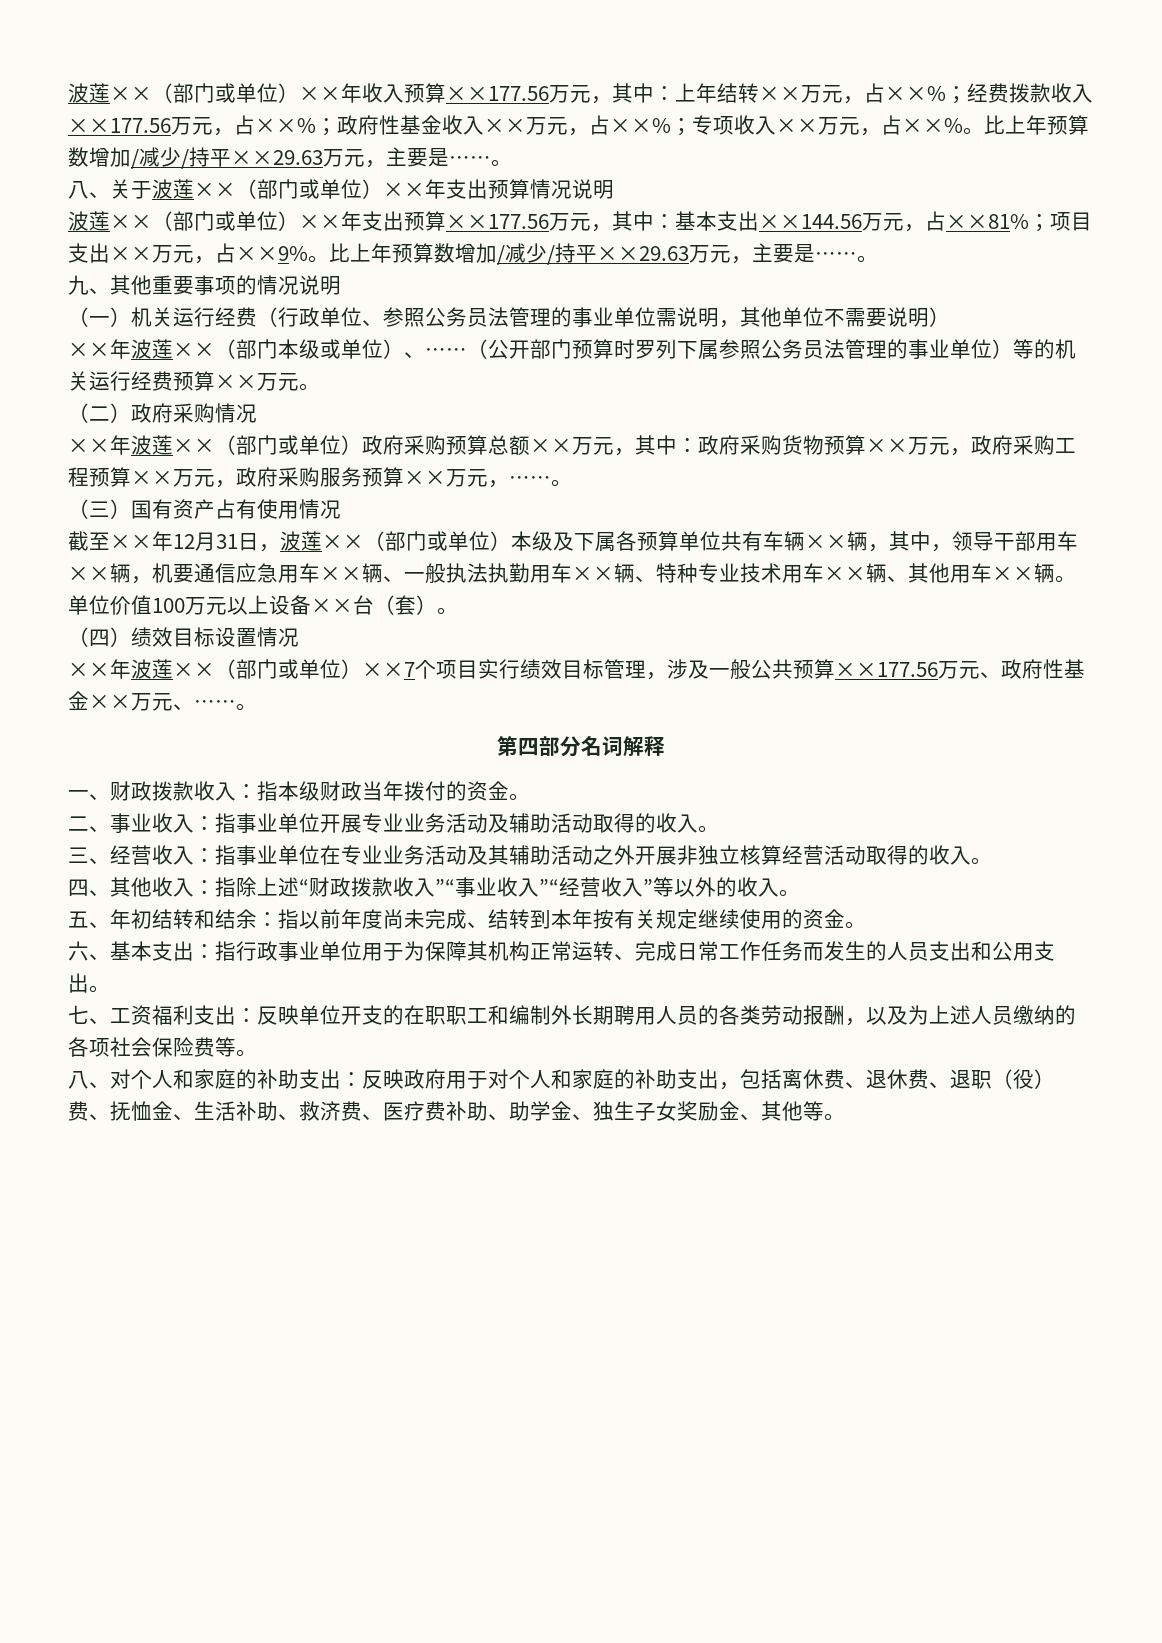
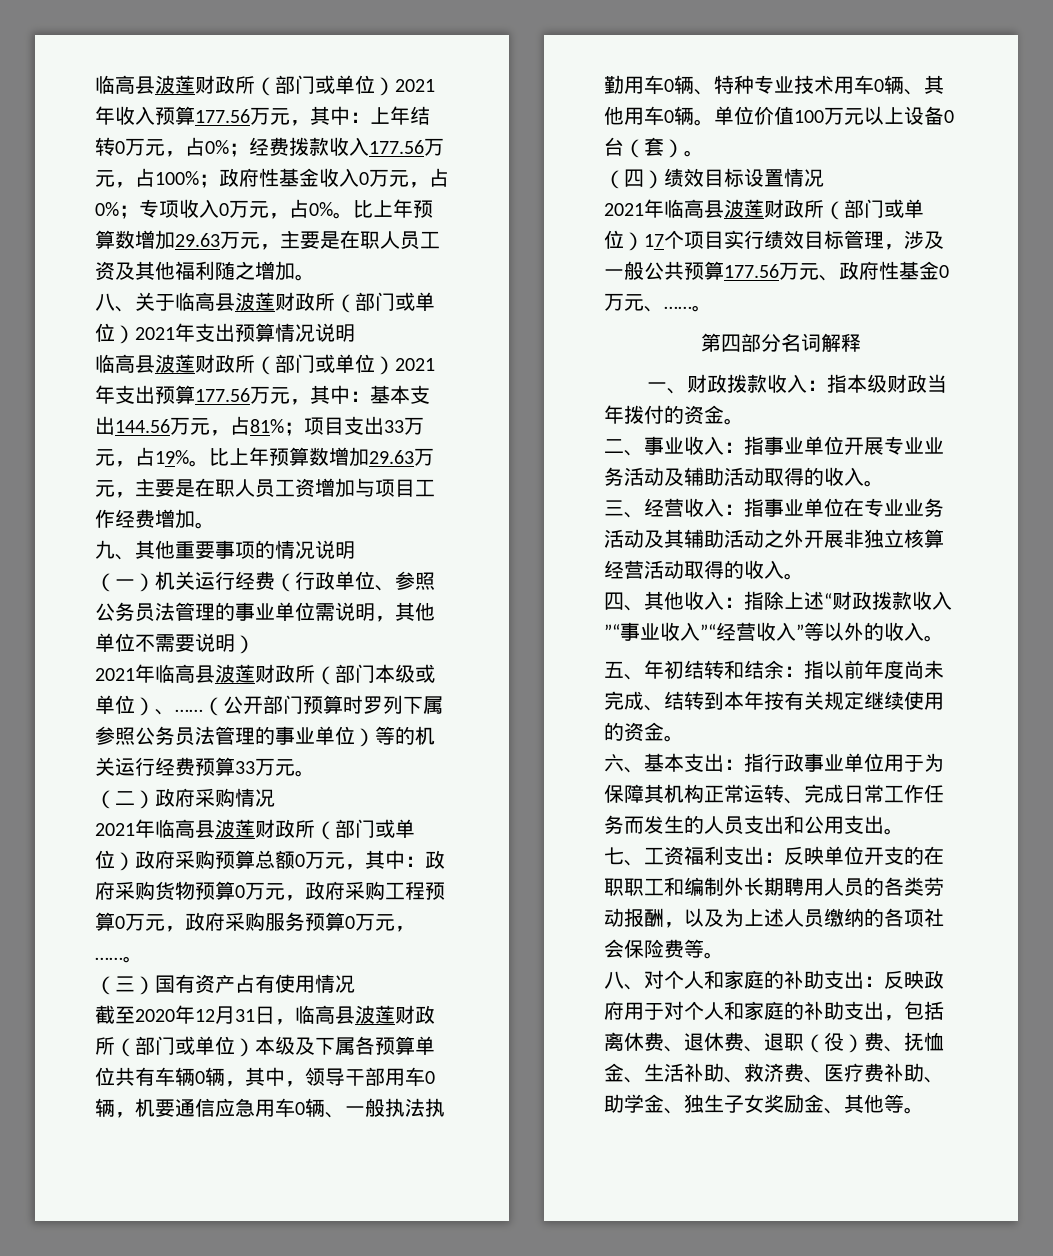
[68,83,341,103] 波莲××（部门或单位）×× -> [95,75,435,96] 临高县波莲财政所（部门或单位）2021
[446,86,549,101] ××177.56 -> [195,109,250,123] 177.56
[759,83,946,104] ××万元，占××% -> [115,137,229,157] 0万元，占0%
[68,115,316,136] ××177.56万元，占××% -> [369,138,444,156] [95,168,199,188] 177.56万元，占100%
[484,115,671,136] ××万元，占××% -> [359,168,449,188] [95,202,119,216] 0万元，占0%
[776,115,1089,136] [68,147,491,169] ××万元，占××%。比上年预算数增加/减少/持平××29.63万元，主要是…… -> [219,199,433,219] [95,230,440,250] [95,261,295,281] 0万元，占0%。比上年预算数增加29.63万元，主要是在职人员工资及其他福利随之增加
[152,179,425,199] 波莲××（部门或单位）×× -> [175,292,435,313] [95,323,175,344] 临高县波莲财政所（部门或单位）2021
[68,211,549,231] 波莲××（部门或单位）××年支出预算××177.56 -> [95,354,435,375] [95,385,250,404] 临高县波莲财政所（部门或单位）2021年支出预算177.56
[759,211,1029,232] ××144.56万元，占××81% -> [115,416,284,436] 144.56万元，占81%
[110,243,857,265] ××万元，占××9%。比上年预算数增加/减少/持平××29.63万元，主要是…… -> [384,417,424,435] [95,447,434,467] [95,478,435,498] [95,509,195,529] 33万元，占19%。比上年预算数增加29.63万元，主要是在职人员工资增加与项目工作经费增加
[68,339,215,359] ××年波莲×× -> [95,664,315,683] 2021年临高县波莲财政所
[215,374,257,389] ×× -> [235,761,255,774] 33
[68,435,215,455] ××年波莲×× -> [95,819,315,838] 2021年临高县波莲财政所
[530,438,572,453] ×× -> [295,854,305,867] 0
[866,438,908,453] ×× -> [235,885,245,898] 0
[131,470,173,485] ×× -> [115,916,125,929] 0
[404,470,446,485] ×× -> [345,916,355,929] 0
[110,534,152,549] ×× -> [135,1009,175,1022] 2020
[280,531,364,551] 波莲×× -> [295,1005,435,1024] [95,1037,115,1055] 临高县波莲财政所
[805,534,847,549] ×× -> [195,1071,205,1084] 0
[68,566,110,581] ×× -> [425,1071,435,1084] 0
[320,566,362,581] ×× -> [295,1102,305,1115] 0
[572,566,614,581] ×× -> [664,79,674,92] 0
[824,566,866,581] ×× -> [874,79,884,92] 0
[992,566,1034,581] ×× -> [664,110,674,123] 0
[311,598,353,613] ×× -> [944,110,954,123] 0
[68,659,415,679] ××年波莲××（部门或单位）××7 -> [604,199,924,220] [604,230,664,251] 2021年临高县波莲财政所（部门或单位）17
[835,662,938,677] ××177.56 -> [724,264,779,278] 177.56
[89,694,131,709] ×× -> [939,265,949,278] 0

